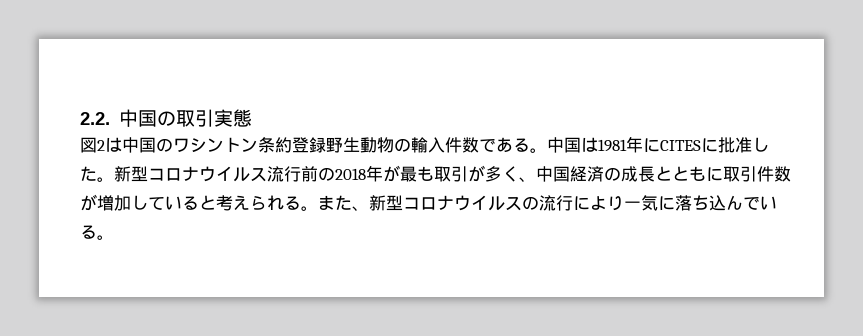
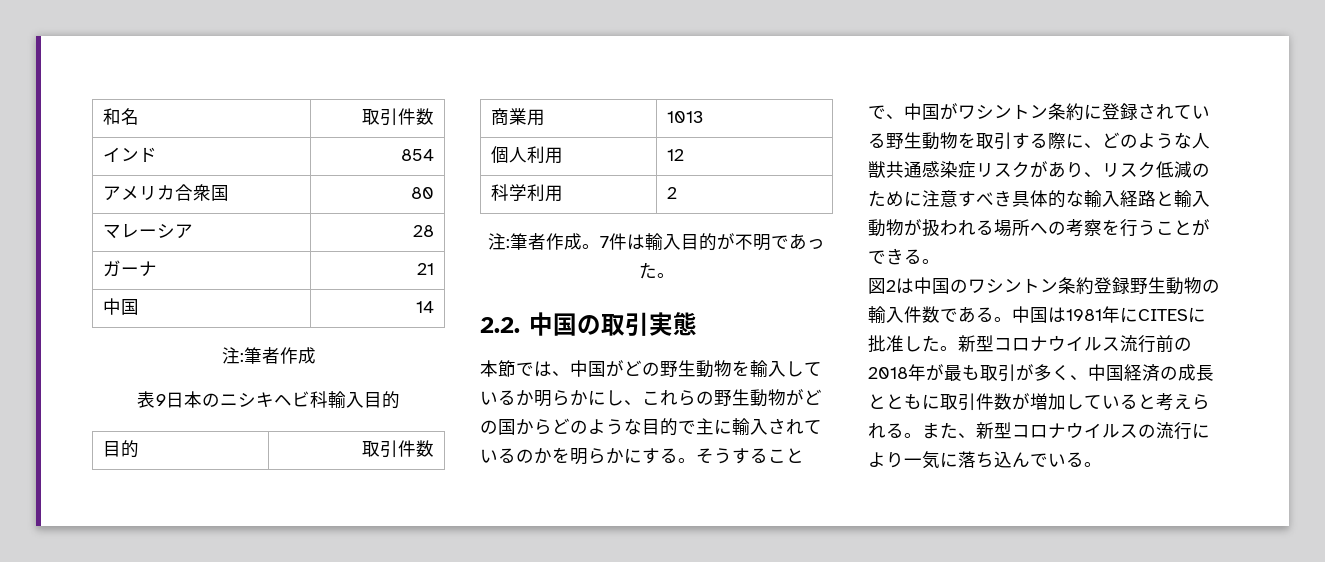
(80, 118) none -> [102,108,139,125] [362,108,435,126] [102,147,157,162] [401,149,435,161] [102,184,229,201] [411,187,435,199] [102,224,193,239] [413,225,435,237] [102,260,157,277] [417,263,435,275] [102,298,139,315] [416,301,435,313] [221,347,316,364] [137,391,400,409] [102,440,139,458] [362,440,435,458] [490,108,545,126] [666,111,703,123] [490,146,563,164] [666,149,684,161] [490,184,563,202] [666,187,677,199] [488,233,825,251] [638,262,675,279] 和名 | 取引件数 // インド | 854 // アメリカ合衆国 | 80 // マレーシア | 28 // ガーナ | 21 // 中国 | 14 // 注:筆者作成 // 表9日本のニシキヘビ科輸入目的 // 目的 | 取引件数 // 商業用 | 1013 // 個人利用 | 12 // 科学利用 | 2 // 注:筆者作成。7件は輸入目的が不明であった。 //
(252, 118) none -> [480,360,822,378] [480,389,822,407] [480,418,822,436] [480,447,804,465] [868,103,1210,121] [868,132,1210,150] [868,161,1210,178] [868,190,1210,208] [868,219,1210,237] [868,248,940,265] // 本節では、中国がどの野生動物を輸入しているか明らかにし、これらの野生動物がどの国からどのような目的で主に輸入されているのかを明らかにする。そうすることで、中国がワシントン条約に登録されている野生動物を取引する際に、どのような人獣共通感染症リスクがあり、リスク低減のために注意すべき具体的な輸入経路と輸入動物が扱われる場所への考察を行うことができる。

